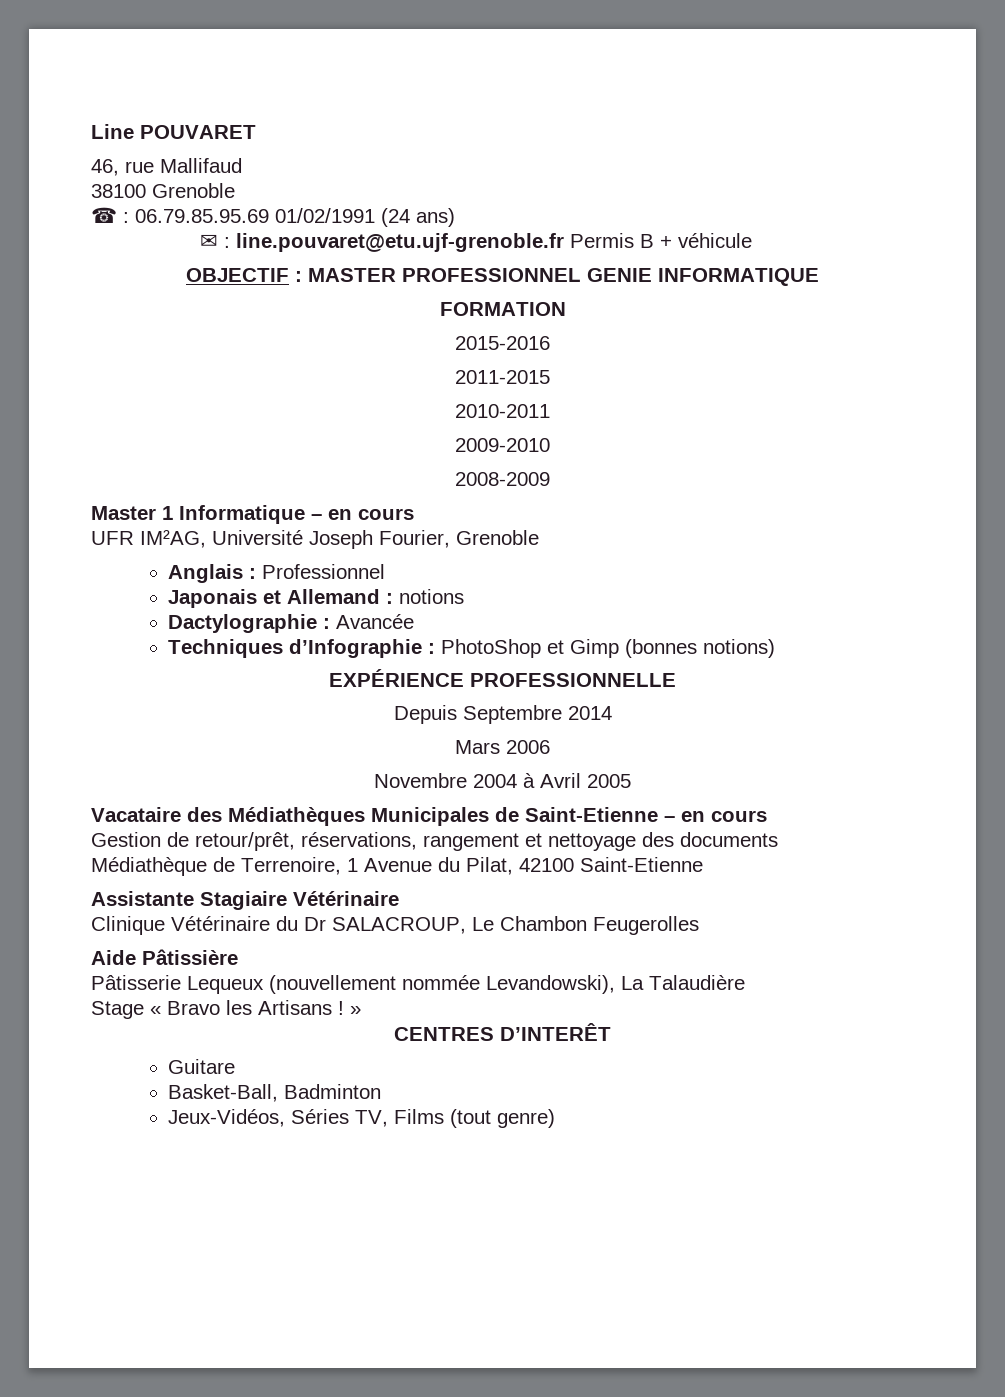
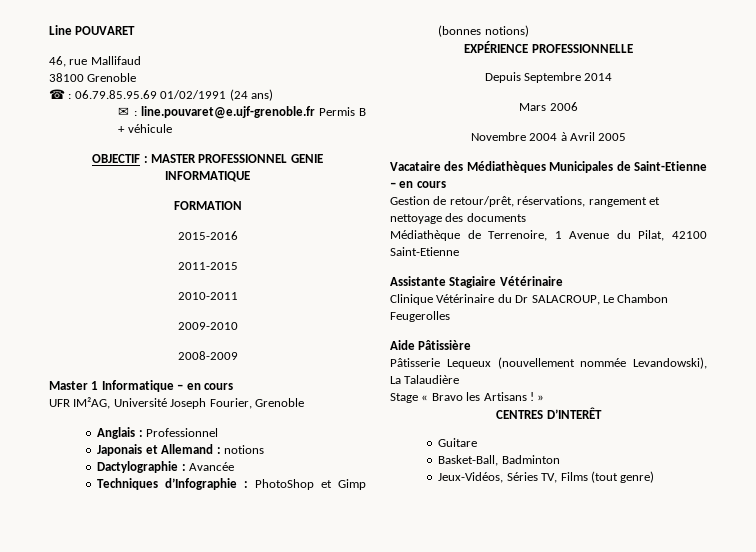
[236,233,565,252] line.pouvaret@etu.ujf-grenoble.fr -> [140,106,315,119] line.pouvaret@e.ujf-grenoble.fr

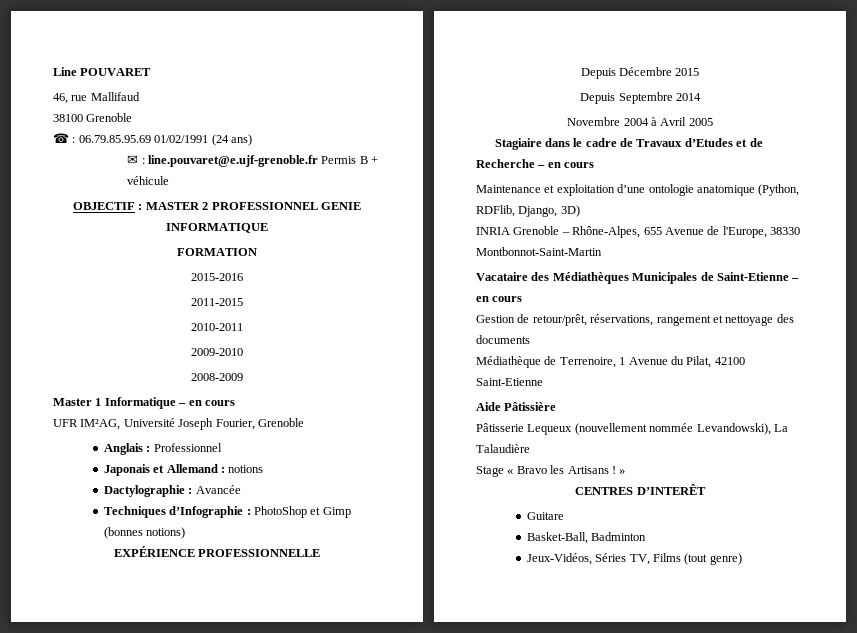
(196, 158) none -> [202,202,209,210] 2
(633, 48) none -> [580,67,700,79] // Depuis Décembre 2015
[519,102,578,111] // Mars 2006 -> (701, 97) none
(627, 137) none -> [494,138,763,150] [476,159,595,168] [476,184,800,196] [476,205,580,217] [476,226,800,238] [476,247,602,256] // Stagiaire dans le cadre de Travaux d’Etudes et de Recherche – en cours // Maintenance et exploitation d’une ontologie anatomique (Python, RDFlib, Django, 3D) // INRIA Grenoble – Rhône-Alpes, 655 Avenue de l'Europe, 38330 Montbonnot-Saint-Martin
[390,276,563,288] [390,294,669,305] [390,311,450,322] // Assistante Stagiaire Vétérinaire // Clinique Vétérinaire du Dr SALACROUP, Le Chambon Feugerolles -> (543, 382) none

